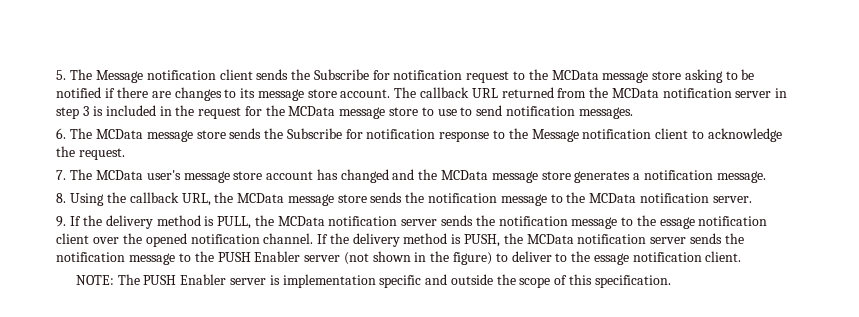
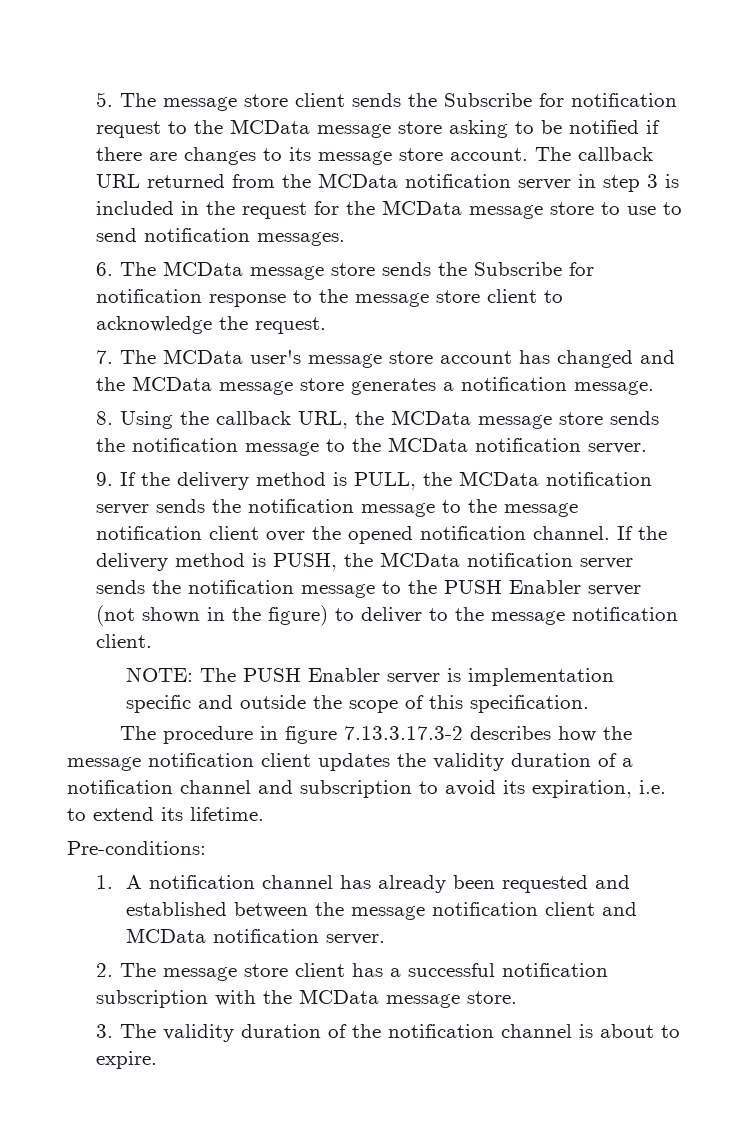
[95,70,216,83] Message notification -> [163,94,289,111] message store
[531,129,652,142] Message notification -> [355,290,481,307] message store
[659,217,695,229] essage -> [504,503,579,517] message
[593,253,629,265] essage -> [491,611,566,625] message
(671, 281) none -> [120,726,633,744] [67,753,633,771] [67,780,666,798] [67,807,264,821] [67,841,206,855] [96,875,630,893] [125,902,637,920] [125,928,385,945] [96,963,609,981] [96,989,518,1008] [96,1024,681,1042] [96,1051,158,1069] // The procedure in figure 7.13.3.17.3-2 describes how the message notification client updates the validity duration of a notification channel and subscription to avoid its expiration, i.e. to extend its lifetime. // Pre-conditions: // 1. A notification channel has already been requested and established between the message notification client and MCData notification server. // 2. The message store client has a successful notification subscription with the MCData message store. // 3. The validity duration of the notification channel is about to expire.

